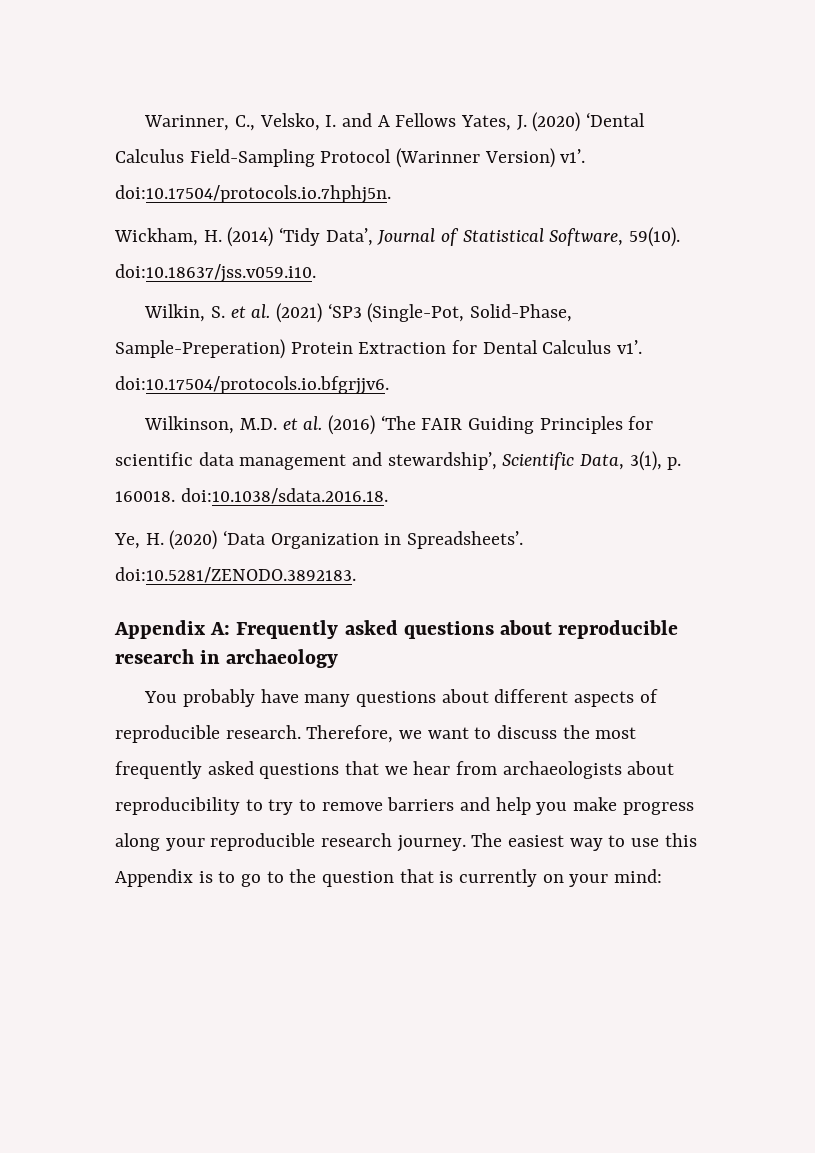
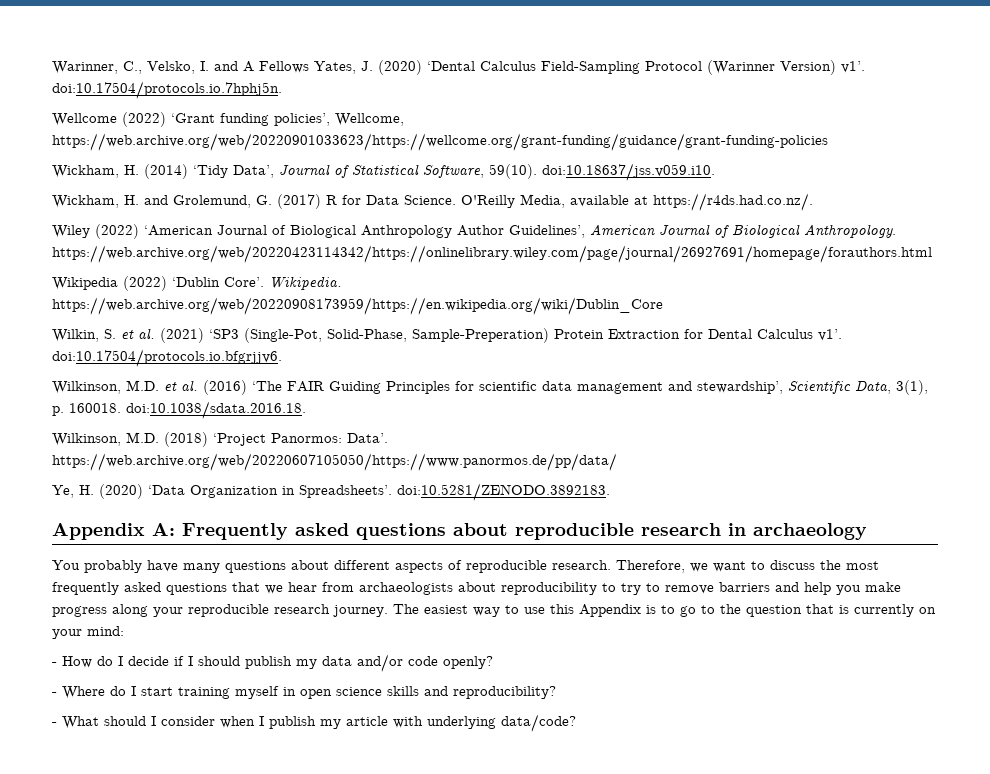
(391, 194) none -> [52,112,404,127] [52,133,828,151] // Wellcome (2022) ‘Grant funding policies’, Wellcome, https://web.archive.org/web/20220901033623/https://wellcome.org/grant-funding/guidance/grant-funding-policies
(316, 273) none -> [52,193,813,211] [52,224,896,239] [52,245,932,263] [52,276,342,291] [52,297,663,315] // Wickham, H. and Grolemund, G. (2017) R for Data Science. O'Reilly Media, available at https://r4ds.had.co.nz/. // Wiley (2022) ‘American Journal of Biological Anthropology Author Guidelines’, American Journal of Biological Anthropology. https://web.archive.org/web/20220423114342/https://onlinelibrary.wiley.com/page/journal/26927691/homepage/forauthors.html // Wikipedia (2022) ‘Dublin Core’. Wikipedia. https://web.archive.org/web/20220908173959/https://en.wikipedia.org/wiki/Dublin_Core
(388, 496) none -> [52,432,388,447] [52,453,617,471] // Wilkinson, M.D. (2018) ‘Project Panormos: Data’. https://web.archive.org/web/20220607105050/https://www.panormos.de/pp/data/
(663, 876) none -> [52,654,493,672] [52,686,556,699] [52,714,576,732] // - How do I decide if I should publish my data and/or code openly? // - Where do I start training myself in open science skills and reproducibility? // - What should I consider when I publish my article with underlying data/code?

